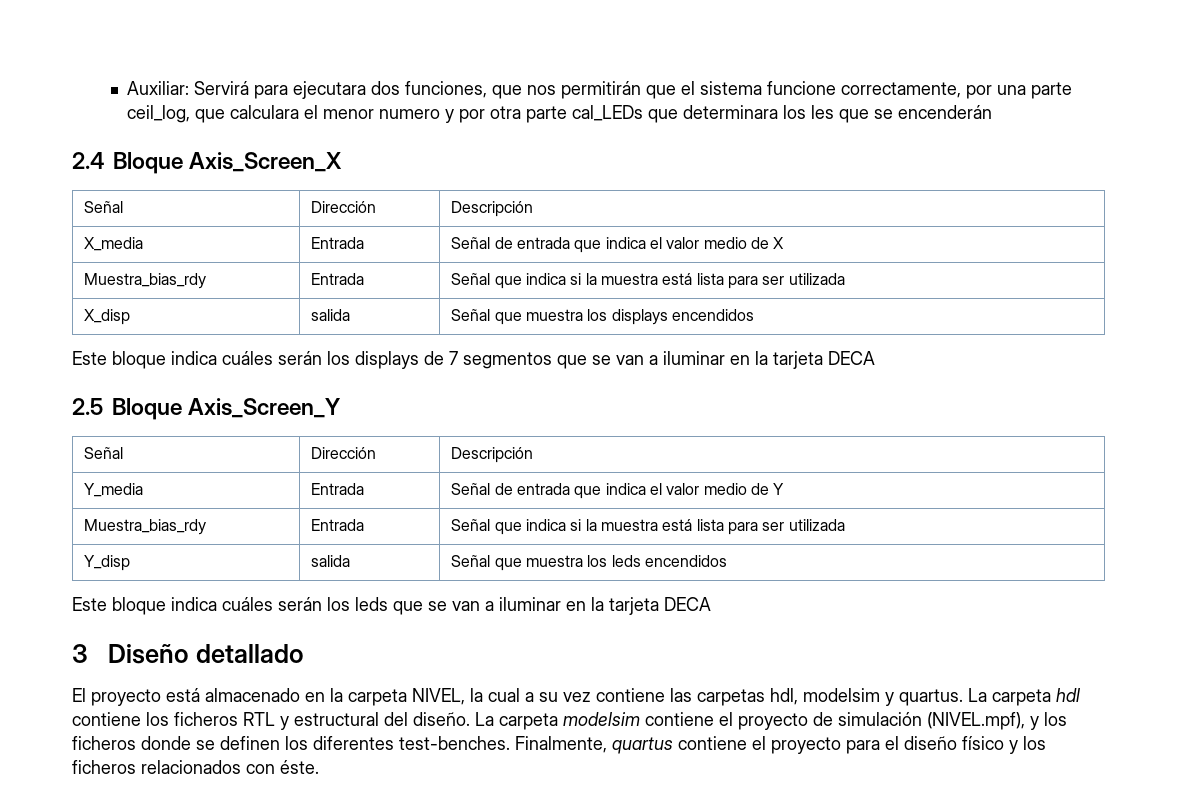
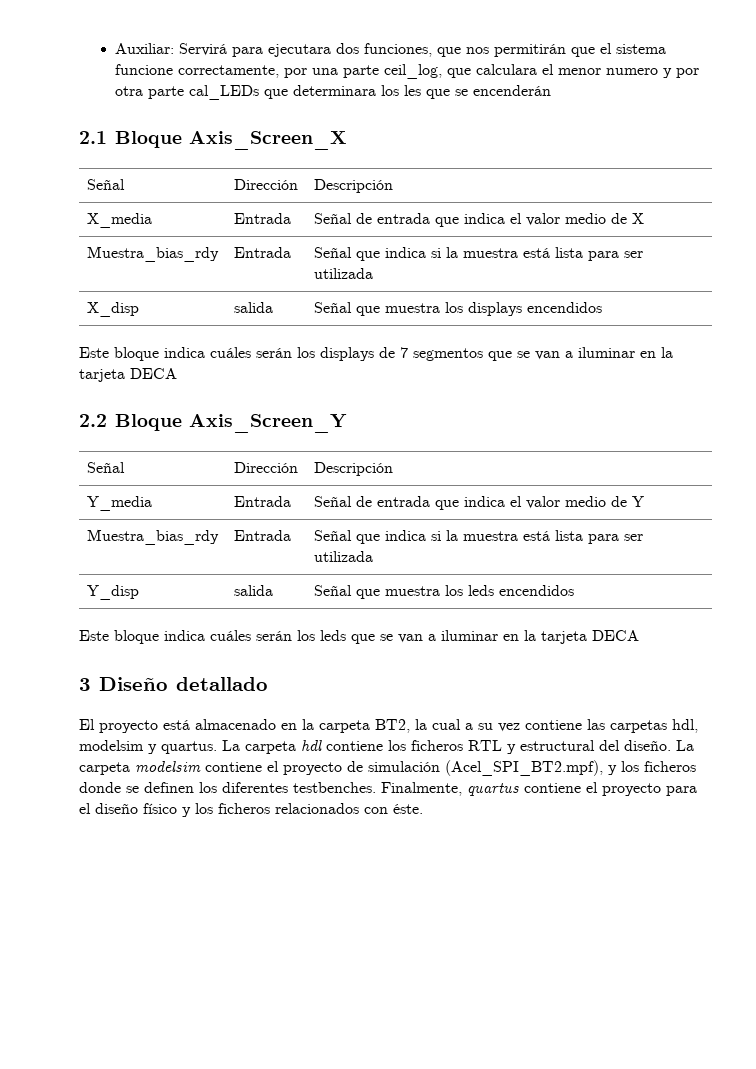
[72,152,104,169] 2.4 -> [79,131,107,144] 2.1
[72,398,103,415] 2.5 -> [79,414,107,427] 2.2
[412,688,465,705] NIVEL, -> [375,719,410,733] BT2,
[927,712,1025,730] (NIVEL.mpf), -> [445,760,603,776] (Acel_SPI_BT2.mpf),
[399,736,510,750] test-benches. -> [293,782,376,793] testbenches.

